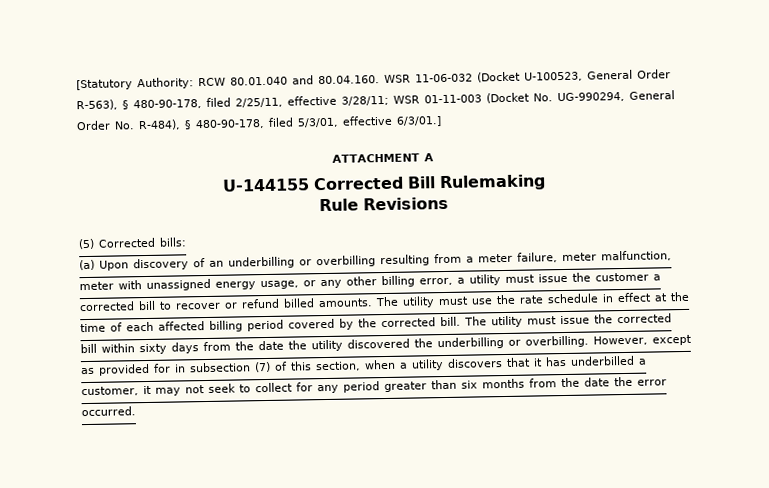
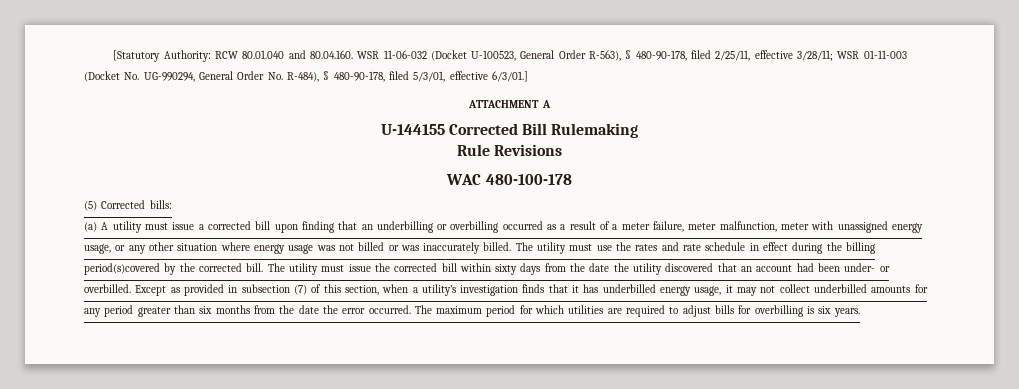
(449, 203) none -> [446,174,572,185] // WAC 480-100-178
[99,253,462,271] Upon discovery of an underbilling or overbilling resulting from -> [101,221,611,233] A utility must issue a corrected bill upon finding that an underbilling or overbilling occurred as a result of
[381,272,661,288] [79,298,373,312] billing error, a utility must issue the customer a corrected bill to recover or refund billed amounts. -> [177,242,512,254] situation where energy usage was not billed or was inaccurately billed.
(516, 299) none -> [635,242,679,251] rates and
[654,291,689,302] [80,318,335,333] at the time of each affected billing period covered -> [792,242,875,254] [84,263,160,275] during the billing period(s)covered
[414,334,692,350] the underbilling or overbilling. However, except -> [717,263,890,272] [84,284,167,296] that an account had been under- or overbilled. Except
[153,363,171,373] for -> (224, 290) none
[411,358,503,371] utility discovers -> [421,284,545,296] utility’s investigation finds
[638,358,647,365] [81,386,139,397] a customer, -> [660,286,722,296] energy usage,
[208,382,293,393] seek to collect -> [779,284,911,293] collect underbilled amounts
(136, 411) none -> [414,305,860,317] The maximum period for which utilities are required to adjust bills for overbilling is six years.

